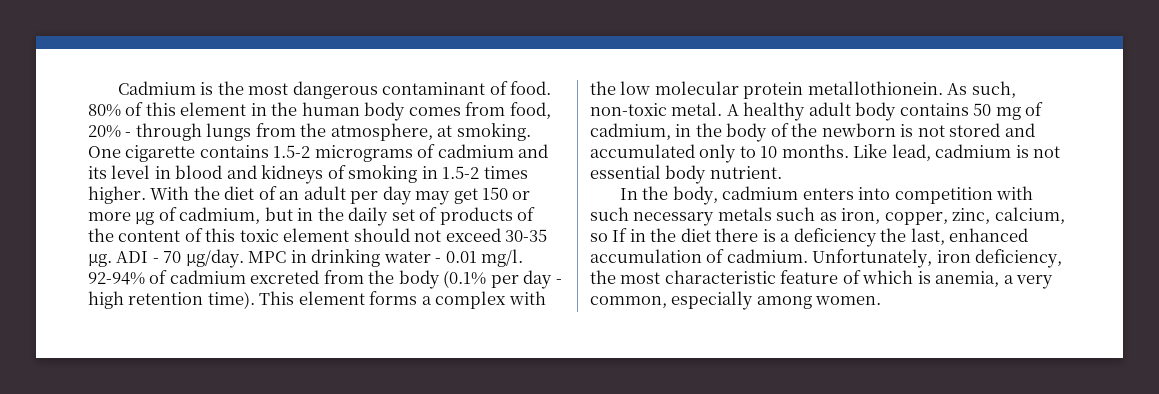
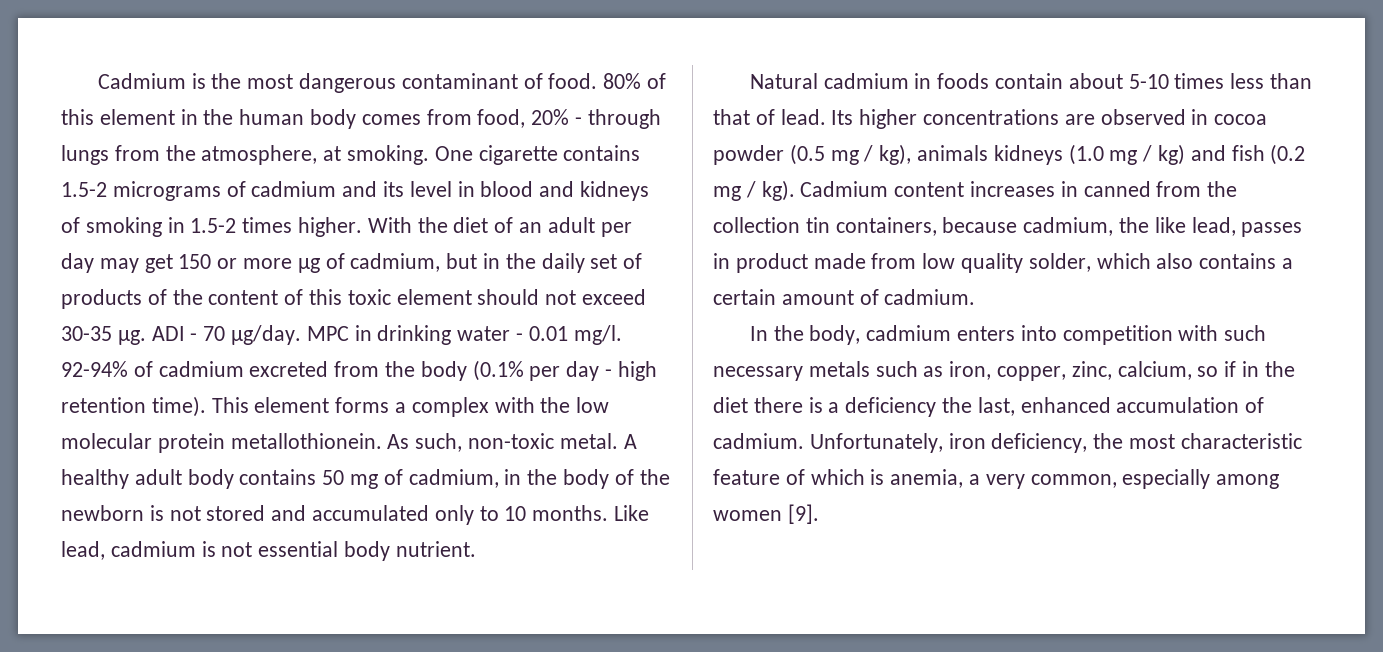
(782, 172) none -> [749,73,1312,89] [713,109,1268,129] [713,144,1306,165] [713,180,1238,201] [713,217,1303,237] [713,253,1294,273] [713,289,976,305] // Natural cadmium in foods contain about 5-10 times less than that of lead. Its higher concentrations are observed in cocoa powder (0.5 mg / kg), animals kidneys (1.0 mg / kg) and fish (0.2 mg / kg). Cadmium content increases in canned from the collection tin containers, because cadmium, the like lead, passes in product made from low quality solder, which also contains a certain amount of cadmium.
[612,228,628,242] If -> [1224,361,1237,377] if
[815,296,882,305] women. -> [713,504,819,524] women [9].

